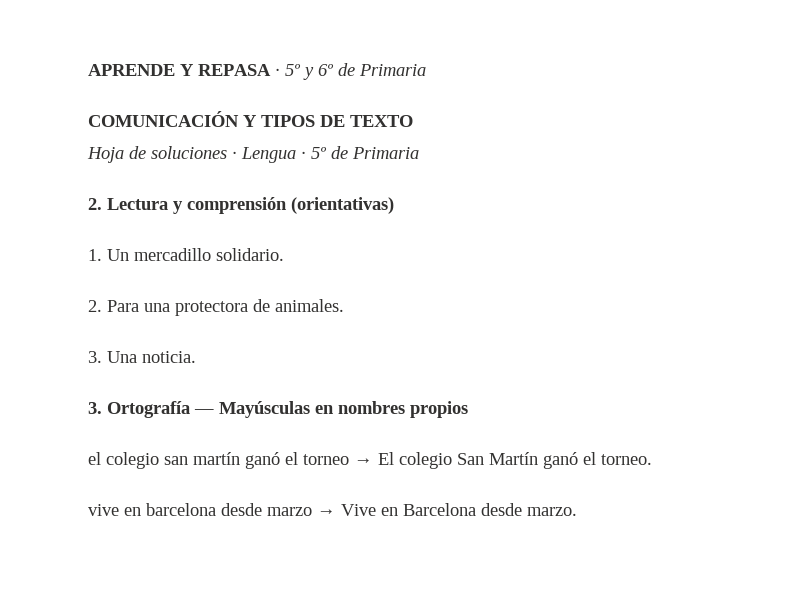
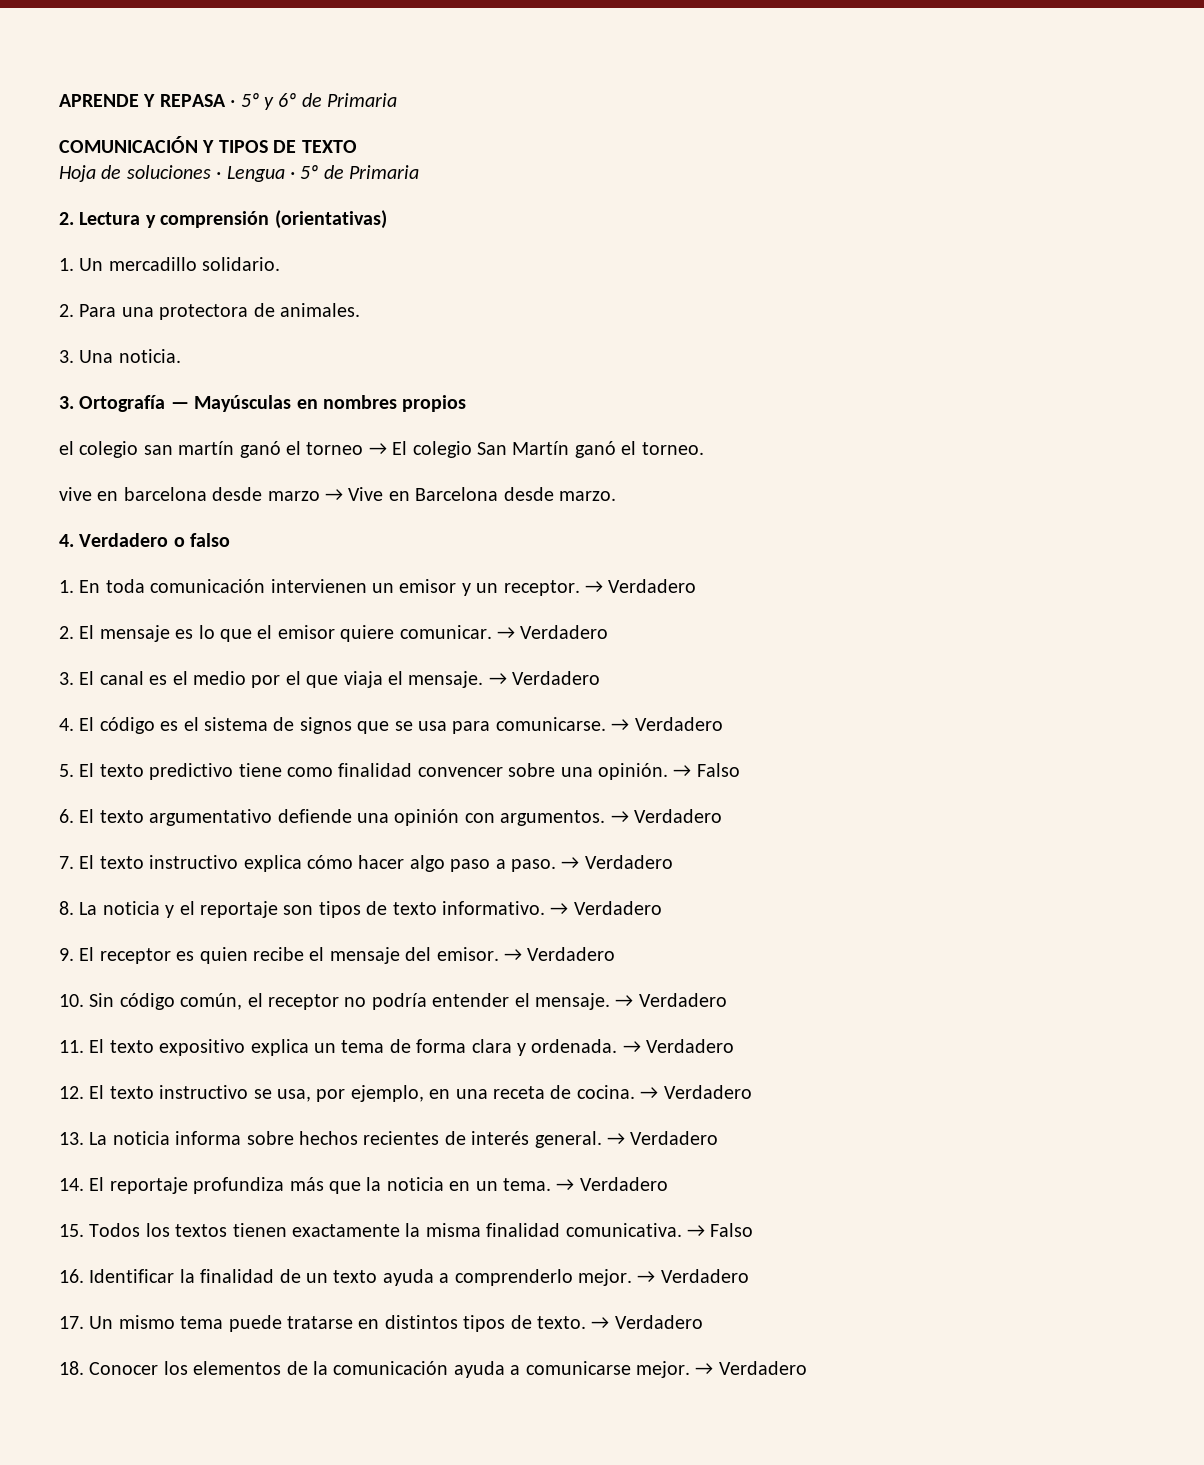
(577, 511) none -> [59,533,231,547] [59,579,697,596] [59,625,609,642] [59,671,601,688] [59,717,723,734] [59,763,740,780] [59,809,722,826] [59,855,673,872] [59,901,662,918] [59,947,616,964] [59,993,727,1010] [59,1039,735,1056] [59,1085,752,1102] [59,1131,719,1148] [59,1177,668,1194] [59,1223,754,1237] [59,1269,749,1286] [59,1315,703,1332] [59,1361,807,1378] // 4. Verdadero o falso // 1. En toda comunicación intervienen un emisor y un receptor. → Verdadero // 2. El mensaje es lo que el emisor quiere comunicar. → Verdadero // 3. El canal es el medio por el que viaja el mensaje. → Verdadero // 4. El código es el sistema de signos que se usa para comunicarse. → Verdadero // 5. El texto predictivo tiene como finalidad convencer sobre una opinión. → Falso // 6. El texto argumentativo defiende una opinión con argumentos. → Verdadero // 7. El texto instructivo explica cómo hacer algo paso a paso. → Verdadero // 8. La noticia y el reportaje son tipos de texto informativo. → Verdadero // 9. El receptor es quien recibe el mensaje del emisor. → Verdadero // 10. Sin código común, el receptor no podría entender el mensaje. → Verdadero // 11. El texto expositivo explica un tema de forma clara y ordenada. → Verdadero // 12. El texto instructivo se usa, por ejemplo, en una receta de cocina. → Verdadero // 13. La noticia informa sobre hechos recientes de interés general. → Verdadero // 14. El reportaje profundiza más que la noticia en un tema. → Verdadero // 15. Todos los textos tienen exactamente la misma finalidad comunicativa. → Falso // 16. Identificar la finalidad de un texto ayuda a comprenderlo mejor. → Verdadero // 17. Un mismo tema puede tratarse en distintos tipos de texto. → Verdadero // 18. Conocer los elementos de la comunicación ayuda a comunicarse mejor. → Verdadero

